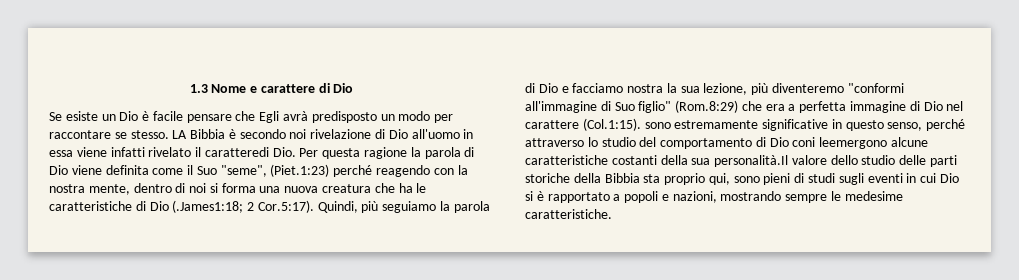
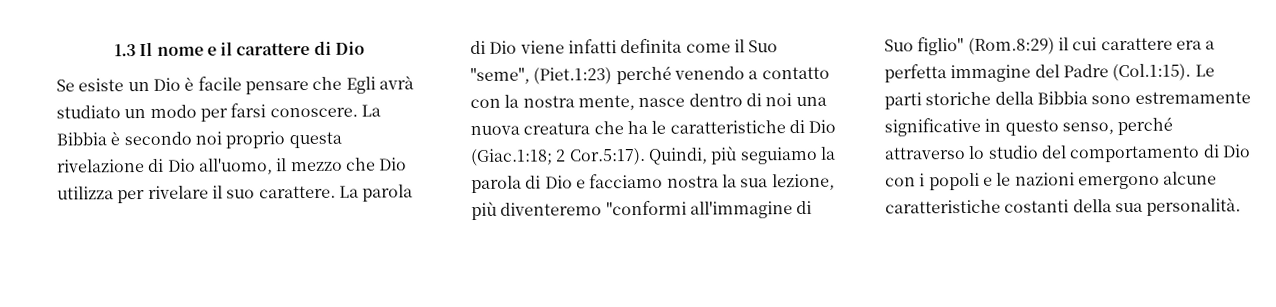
[211,84,258,93] Nome e -> [139,41,234,57] Il nome e il
[311,111,377,123] predisposto -> [56,105,121,119] studiato
[49,130,188,139] raccontare se stesso. LA -> [230,103,381,118] farsi conoscere. La
(307, 134) none -> [225,131,342,149] proprio questa
[411,129,474,139] [49,147,421,159] all'uomo in essa viene infatti rivelato il caratteredi Dio. Per questa ragione la -> [198,157,408,175] [57,185,359,204] all'uomo, il mezzo che Dio utilizza per rivelare il suo carattere. La
(102, 170) none -> [567,39,617,54] infatti
[376,165,431,177] reagendo -> [673,66,830,80] venendo a contatto
(130, 189) none -> [638,97,686,107] nasce
[209,183,256,193] si forma -> (793, 100) none
[172,200,244,213] (.James1:18; -> [470,148,553,167] (Giac.1:18;
[741,101,762,111] che -> [1057,37,1173,51] il cui carattere
[909,101,964,111] [525,118,641,131] di Dio nel carattere (Col.1:15). -> [1034,63,1215,82] [884,91,1088,110] del Padre (Col.1:15). Le parti storiche della Bibbia
[792,137,888,149] coni leemergono -> [885,172,1160,191] con i popoli e le nazioni emergono
[714,155,958,167] [525,173,959,185] [525,191,903,203] [525,209,612,219] personalità.Il valore dello studio delle parti storiche della Bibbia sta proprio qui, sono pieni di studi sugli eventi in cui Dio si è rapportato a popoli e nazioni, mostrando sempre le medesime caratteristiche. -> [1146,197,1242,216] personalità.

